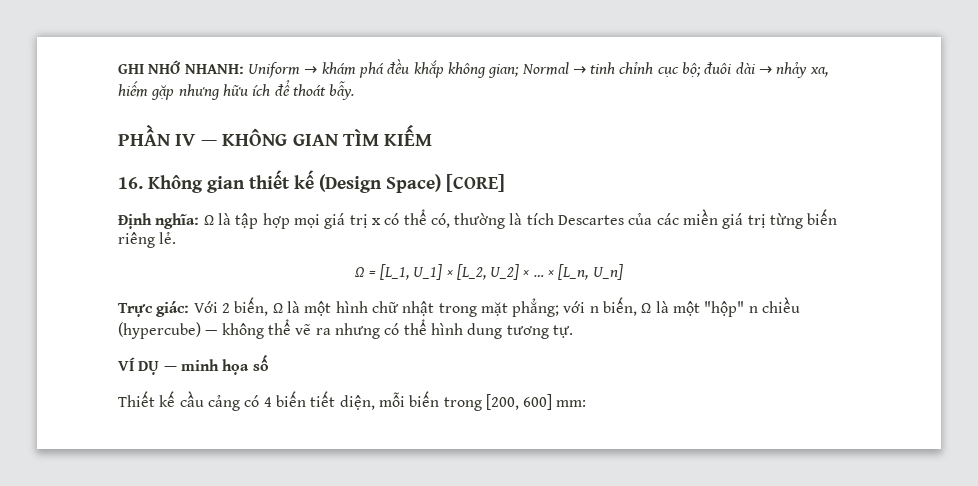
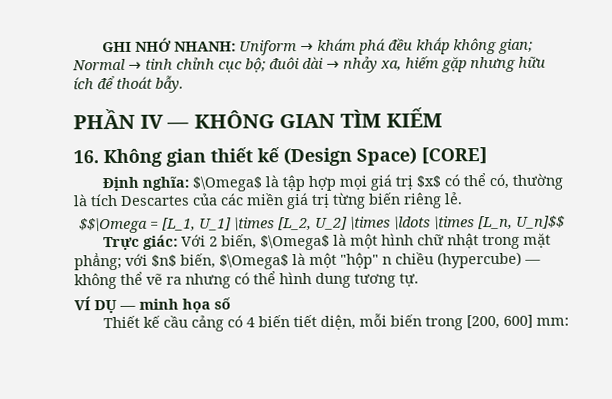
[203,215,214,225] Ω -> [191,176,262,192] $\Omega$
[371,218,381,225] x -> [415,175,441,188] $x$
[355,267,365,277] Ω -> [78,217,148,234] $$\Omega
[446,270,453,277] × -> [233,217,275,231] \times
[523,264,623,280] × … × [L_n, U_n] -> [349,215,565,230] \times \ldots \times [L_n, U_n]$$
[272,303,283,313] Ω -> [259,234,330,251] $\Omega$
[589,297,652,316] n biến, Ω -> [151,253,289,270] $n$ biến, $\Omega$

